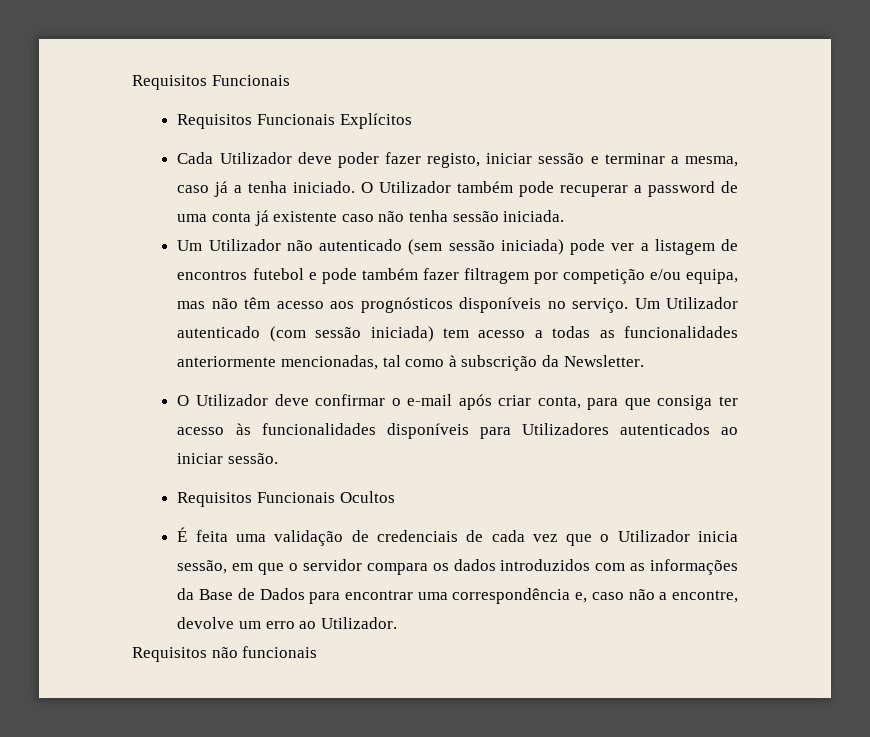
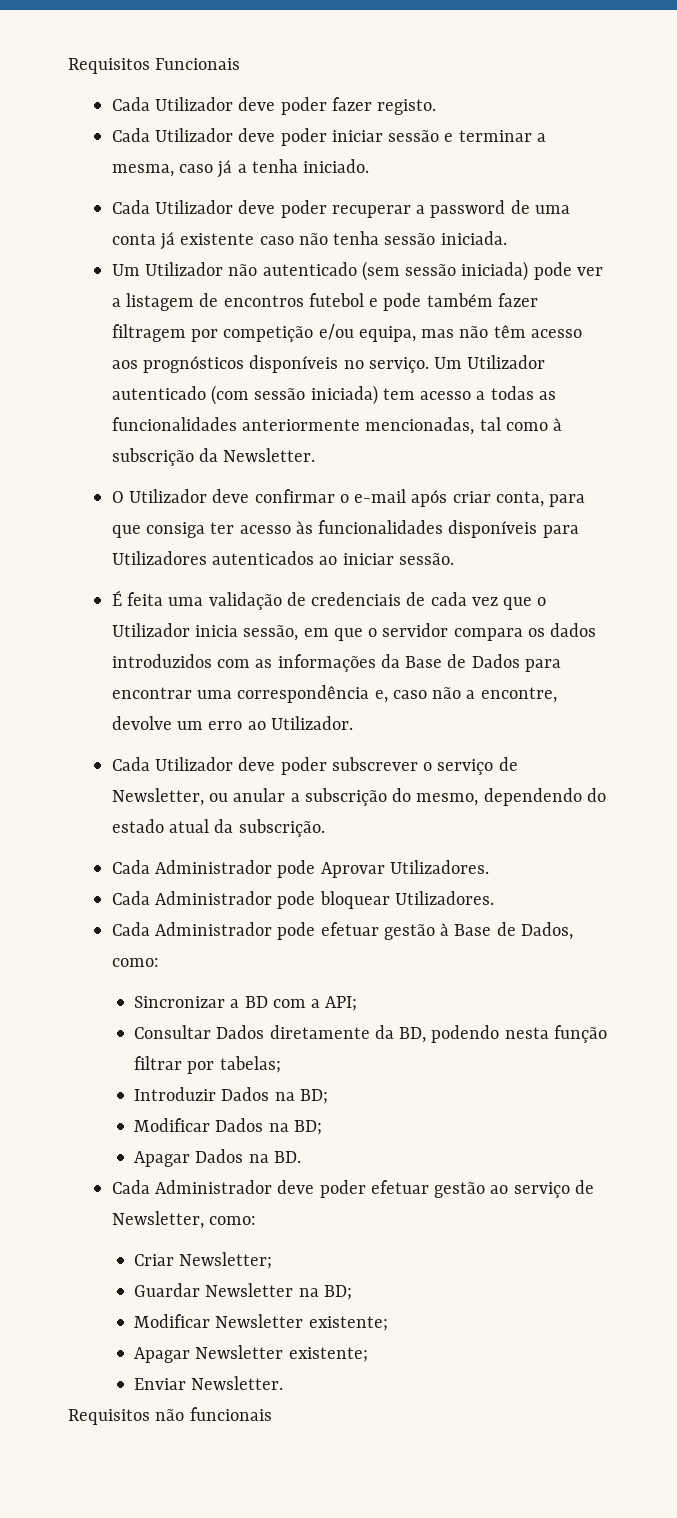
[132,75,290,90] [177,113,412,129] Requisitos Funcionais // Requisitos Funcionais Explícitos -> [68,58,241,74] Requisitos Funcionais
[427,153,481,168] registo, -> [377,99,437,115] [111,128,327,146] registo. // Cada Utilizador deve poder
[361,181,555,197] O Utilizador também pode -> [111,200,327,218] // Cada Utilizador deve poder
[177,491,395,507] // Requisitos Funcionais Ocultos -> (454, 559) none
(397, 623) none -> [111,757,518,775] [111,788,606,806] [111,819,325,837] [111,860,489,878] [111,891,494,909] [111,922,573,940] [111,958,159,967] [134,996,358,1011] [134,1025,607,1043] [134,1056,281,1074] [134,1087,328,1104] [134,1118,322,1135] [134,1149,301,1167] [111,1180,594,1198] [111,1211,257,1229] [134,1252,273,1269] [134,1283,352,1300] [134,1314,388,1331] [134,1345,368,1363] [134,1376,284,1390] // Cada Utilizador deve poder subscrever o serviço de Newsletter, ou anular a subscrição do mesmo, dependendo do estado atual da subscrição. // Cada Administrador pode Aprovar Utilizadores. // Cada Administrador pode bloquear Utilizadores. // Cada Administrador pode efetuar gestão à Base de Dados, como: // Sincronizar a BD com a API; // Consultar Dados diretamente da BD, podendo nesta função filtrar por tabelas; // Introduzir Dados na BD; // Modificar Dados na BD; // Apagar Dados na BD. // Cada Administrador deve poder efetuar gestão ao serviço de Newsletter, como: // Criar Newsletter; // Guardar Newsletter na BD; // Modificar Newsletter existente; // Apagar Newsletter existente; // Enviar Newsletter.

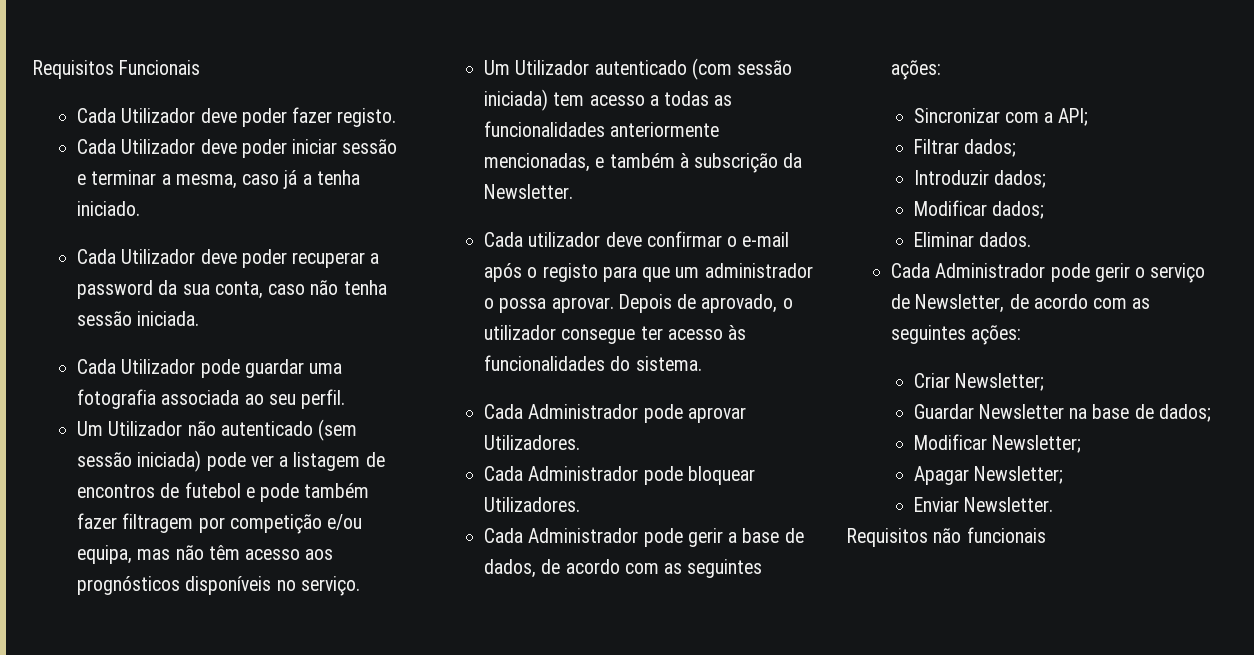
[510,200,570,214] [111,232,255,250] de uma conta já existente -> [158,280,263,299] da sua conta,
(507, 238) none -> [77,359,343,378] [77,389,346,409] // Cada Utilizador pode guardar uma fotografia associada ao seu perfil.
(304, 301) none -> [160,483,180,498] de
(429, 365) none -> (360, 586) //
[479,417,548,431] tal como -> [595,153,675,168] e também
[111,489,208,503] O Utilizador -> [484,232,601,247] Cada utilizador
[452,491,586,507] [111,520,579,538] [111,551,454,565] [111,590,547,610] [111,623,597,641] [111,654,561,672] [111,685,557,703] [111,716,353,730] [111,757,518,775] [111,788,606,806] [111,819,325,837] [111,860,385,878] criar conta, para que consiga ter acesso às funcionalidades disponíveis para Utilizadores autenticados ao iniciar sessão. // É feita uma validação de credenciais de cada vez que o Utilizador inicia sessão, em que o servidor compara os dados introduzidos com as informações da Base de Dados para encontrar uma correspondência e, caso não a encontre, devolve um erro ao Utilizador. // Cada Utilizador deve poder subscrever o serviço de Newsletter, ou anular a subscrição do mesmo, dependendo do estado atual da subscrição. // Cada Administrador pode Aprovar -> [527,263,813,282] [484,294,793,313] [484,325,747,344] [484,355,702,371] [484,404,746,423] o registo para que um administrador o possa aprovar. Depois de aprovado, o utilizador consegue ter acesso às funcionalidades do sistema. // Cada Administrador pode aprovar
[320,922,573,940] [111,958,159,967] efetuar gestão à Base de Dados, como: -> [687,528,804,547] [484,559,763,578] [891,60,942,80] gerir a base de dados, de acordo com as seguintes ações:
[230,996,268,1008] a BD -> (1000, 115) none
[134,1025,607,1043] [134,1056,281,1074] [134,1087,328,1104] [134,1118,322,1135] [134,1149,301,1167] [111,1180,594,1198] [111,1211,257,1229] Consultar Dados diretamente da BD, podendo nesta função filtrar por tabelas; // Introduzir Dados na BD; // Modificar Dados na BD; // Apagar Dados na BD. // Cada Administrador deve poder efetuar gestão ao serviço de Newsletter, como: -> [913,139,1016,157] [913,170,1046,188] [913,200,1044,219] [913,232,1031,247] [891,263,1206,283] [891,294,1151,313] [891,325,1022,345] Filtrar dados; // Introduzir dados; // Modificar dados; // Eliminar dados. // Cada Administrador pode gerir o serviço de Newsletter, de acordo com as seguintes ações:
[323,1285,352,1300] [134,1314,388,1331] [134,1345,368,1363] BD; // Modificar Newsletter existente; // Apagar Newsletter existente; -> [1092,404,1211,422] [913,434,1081,453] [913,466,1063,485] base de dados; // Modificar Newsletter; // Apagar Newsletter;

